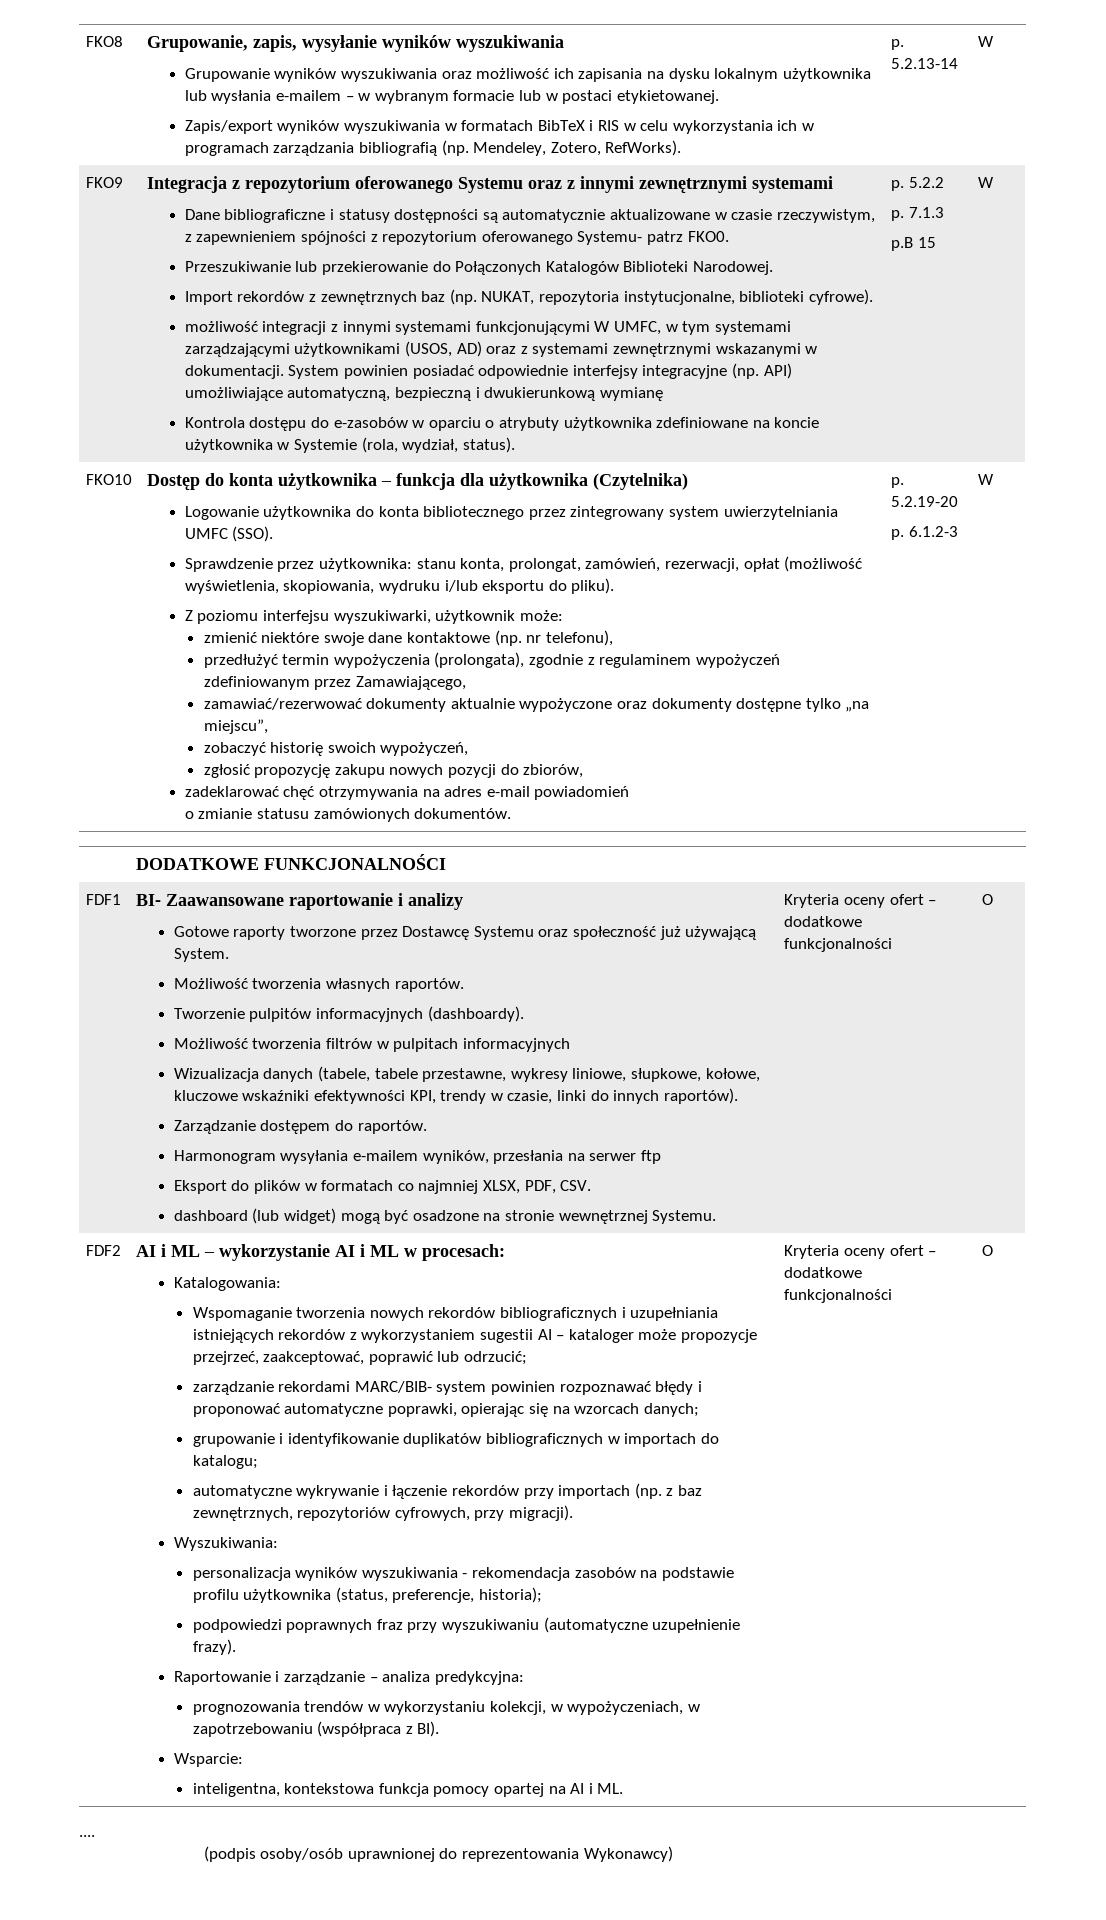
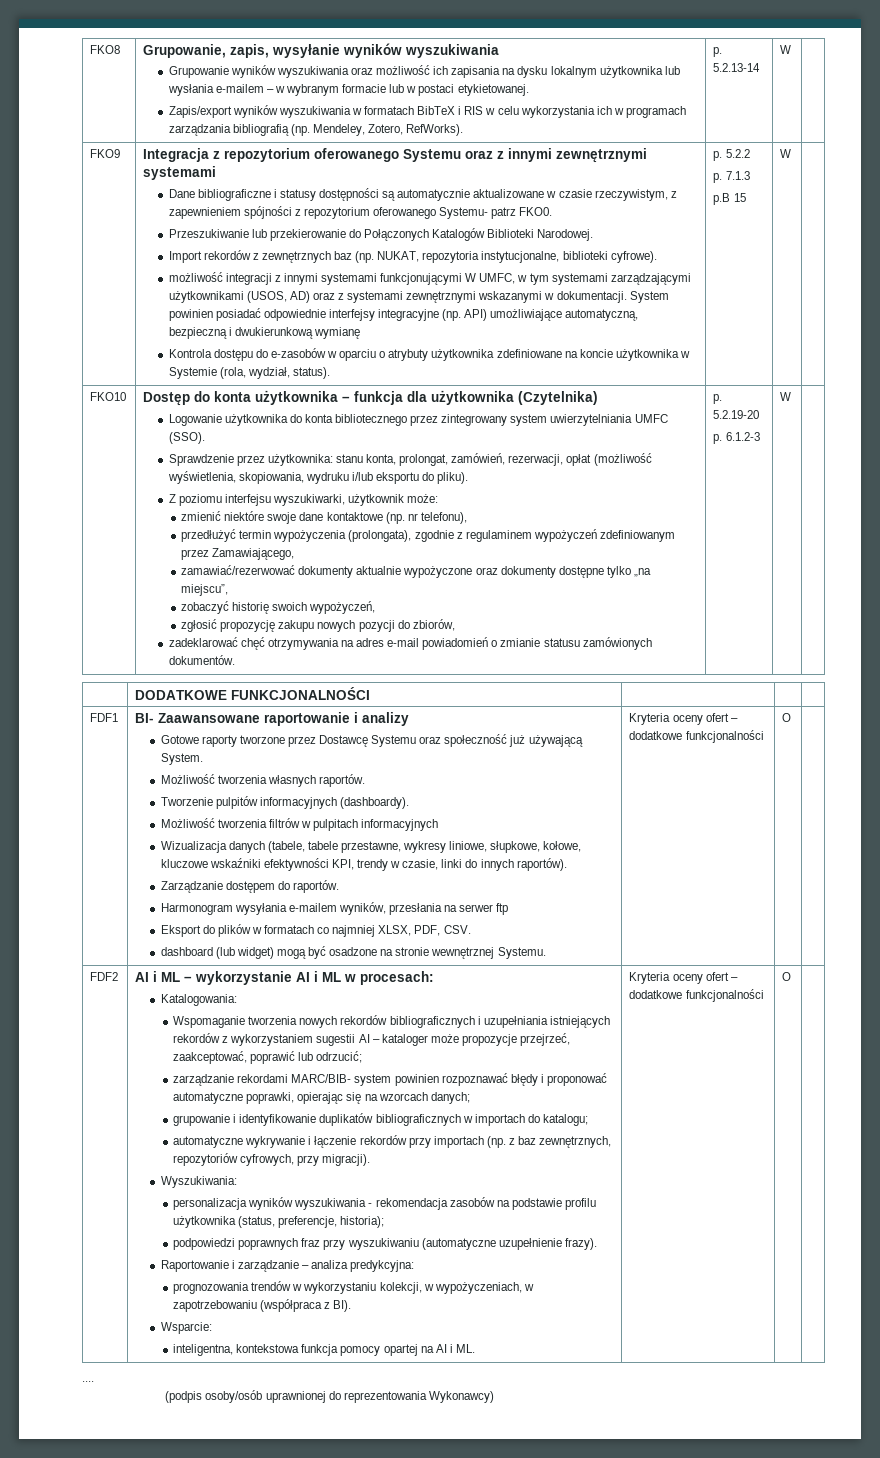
(630, 793) // -> (489, 643) none

